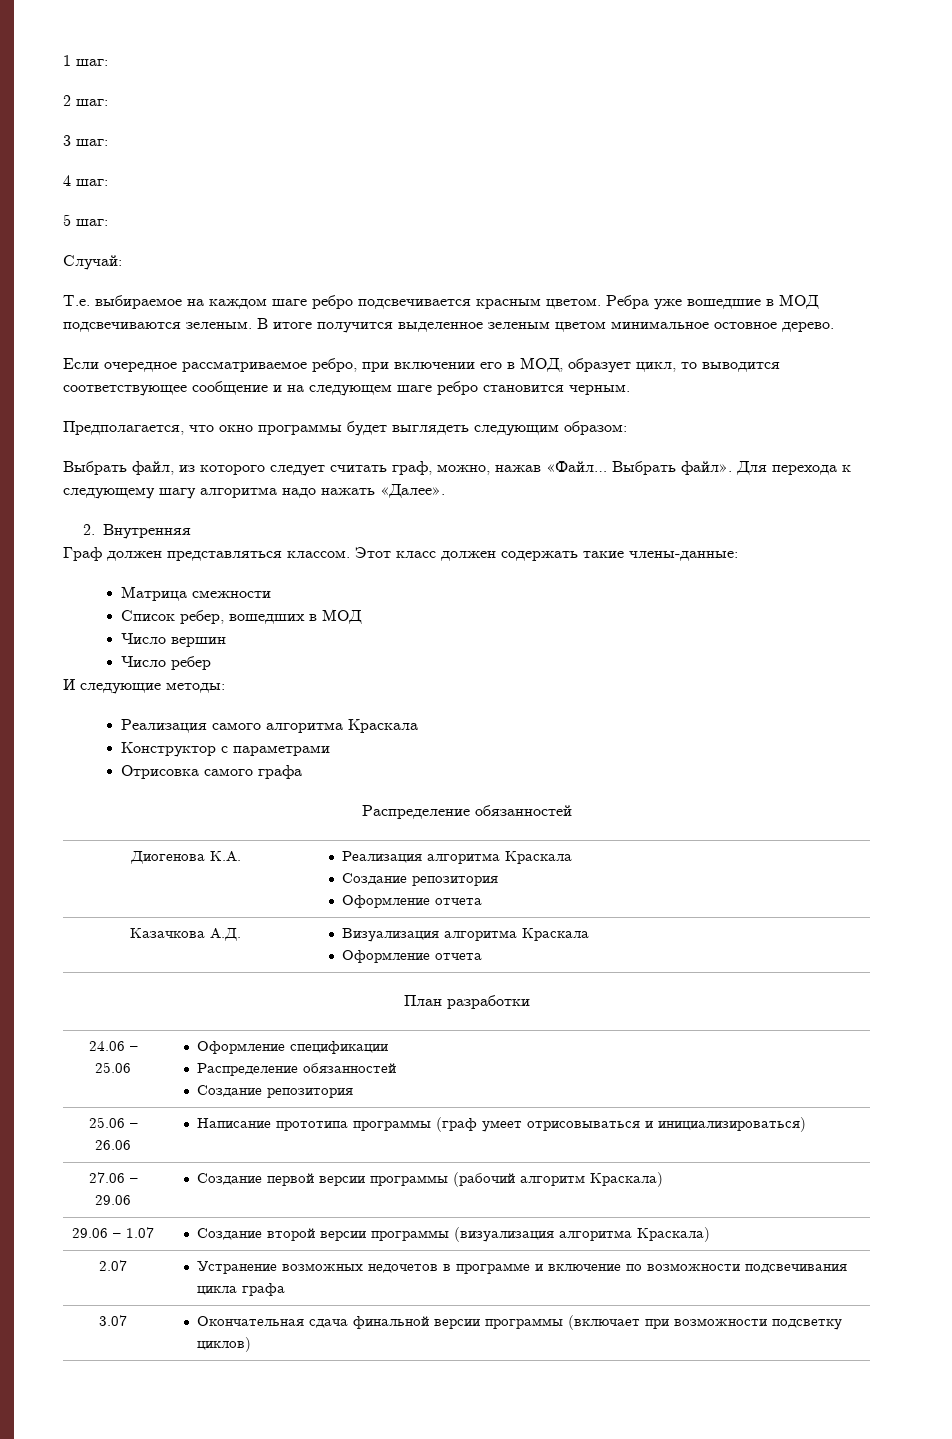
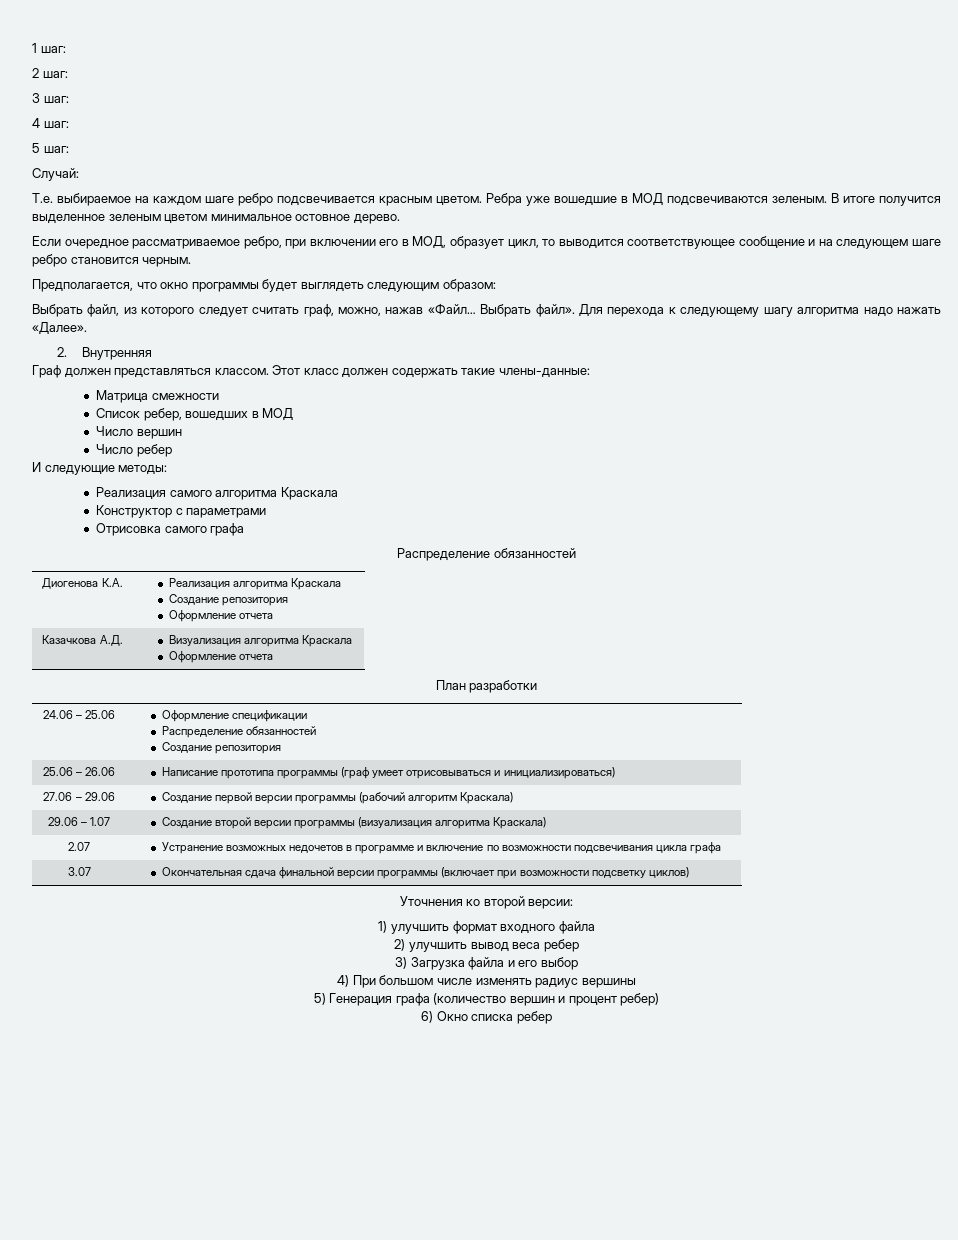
(252, 1344) none -> [399,896,574,909] [378,921,595,934] [394,939,579,952] [395,957,578,970] [337,975,636,988] [313,993,660,1006] [421,1011,552,1024] // Уточнения ко второй версии: // 1) улучшить формат входного файла // 2) улучшить вывод веса ребер // 3) Загрузка файла и его выбор // 4) При большом числе изменять радиус вершины // 5) Генерация графа (количество вершин и процент ребер) // 6) Окно списка ребер

